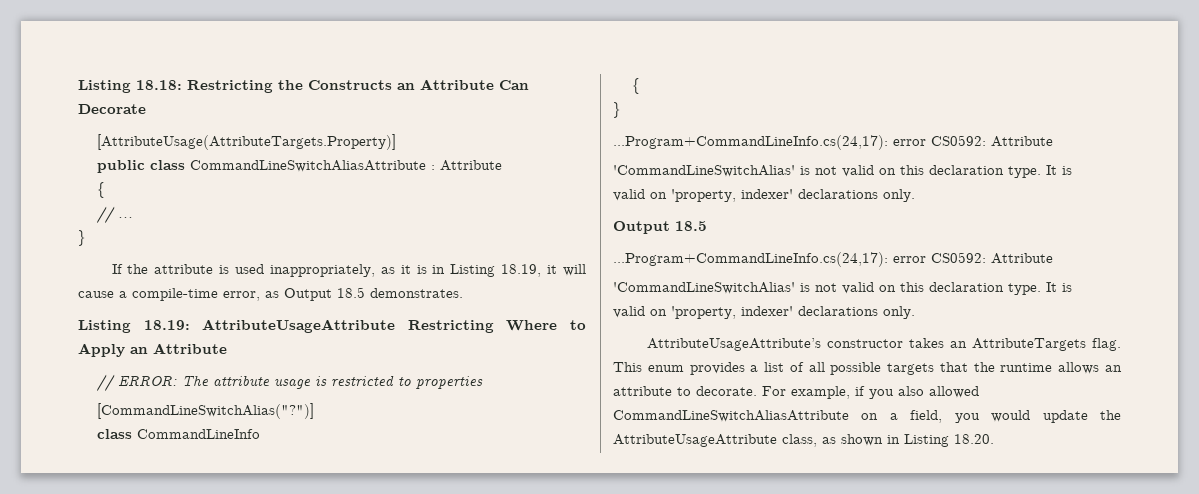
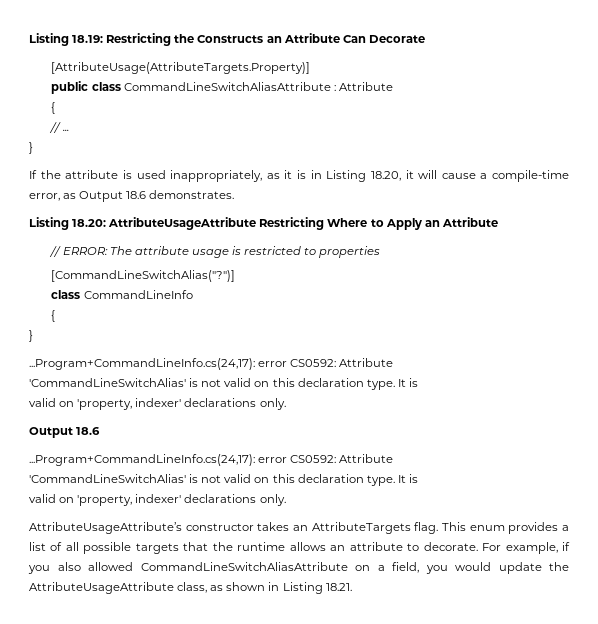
[78,80,182,93] Listing 18.18: -> [29,33,104,46] Listing 18.19:
[501,264,542,277] 18.19, -> [370,171,401,181] 18.20,
[337,287,365,298] 18.5 -> [126,191,147,199] 18.6
[143,320,190,330] 18.19: -> [72,219,107,227] 18.20:
[675,221,707,231] 18.5 -> [76,427,101,435] 18.6
[954,434,994,444] 18.20. -> [325,583,352,591] 18.21.

